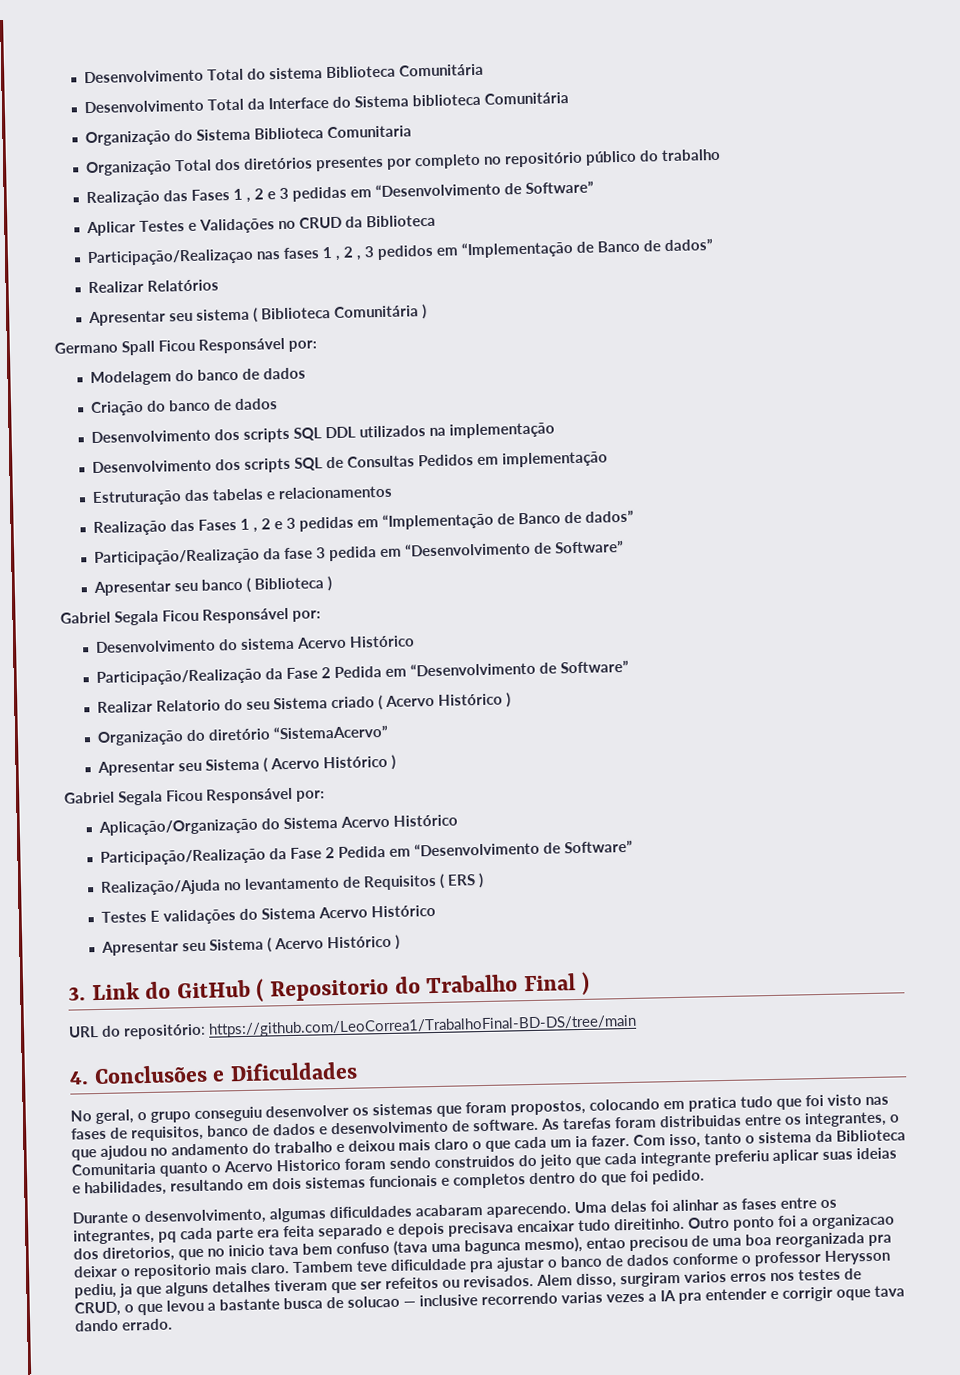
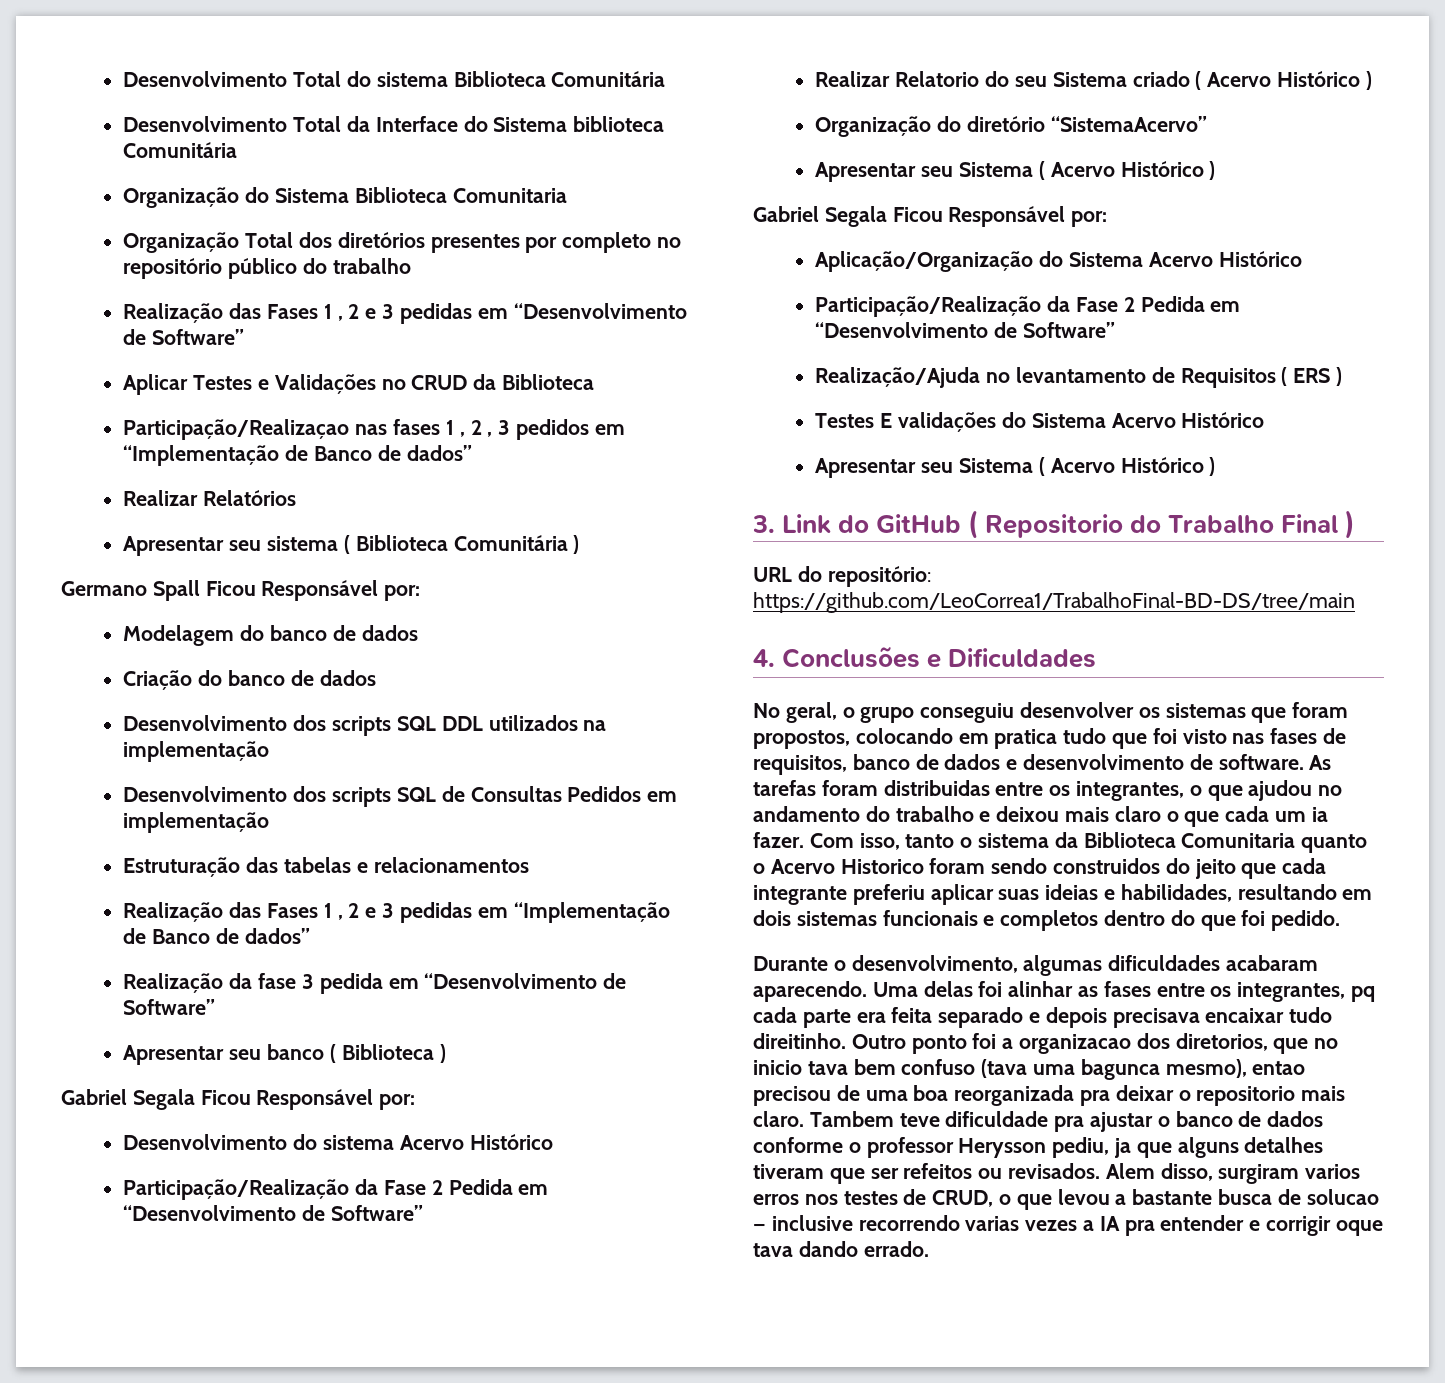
[93,548,260,567] Participação/Realização -> [123,973,224,993] Realização

